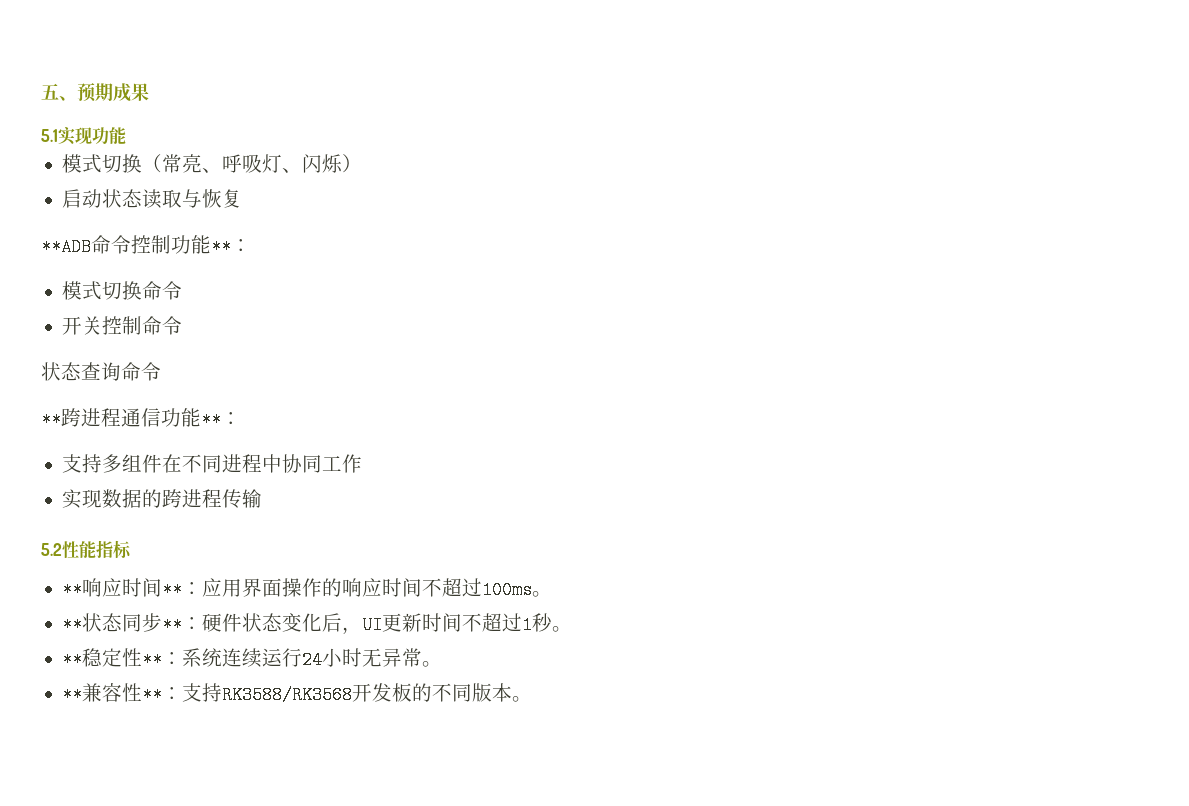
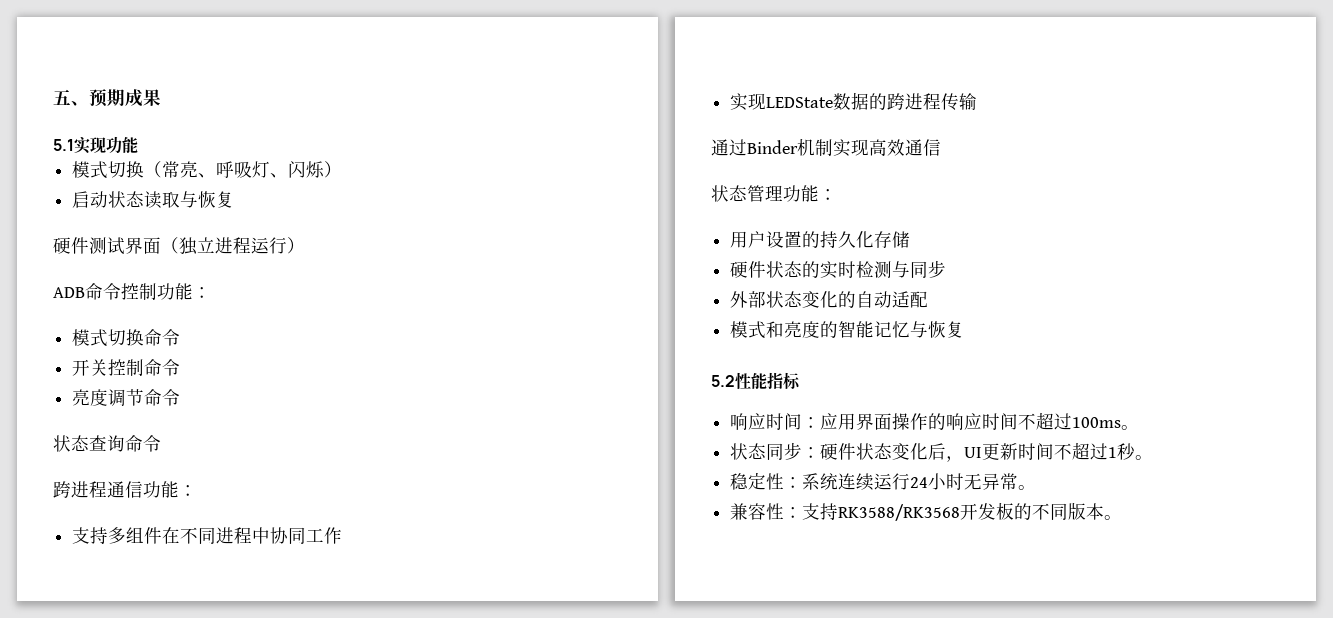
[41,238,91,256] **ADB -> [53,237,305,255] [53,287,85,298] 硬件测试界面（独立进程运行） // ADB
[211,238,231,256] ** -> (193, 291) none
(183, 325) none -> [72,389,181,407] // 亮度调节命令
[41,411,61,429] ** -> (161, 443) none
[201,411,221,429] ** -> (179, 489) none
(103, 498) none -> [766,97,834,108] LEDState
(263, 498) none -> [711,138,941,157] [711,185,837,202] [730,231,911,248] [730,260,947,279] [730,291,929,308] [730,321,965,339] // 通过Binder机制实现高效通信 // 状态管理功能： // 用户设置的持久化存储 // 硬件状态的实时检测与同步 // 外部状态变化的自动适配 // 模式和亮度的智能记忆与恢复
[62,578,183,599] **响应时间** -> [730,413,803,430] 响应时间
[62,616,83,634] ** -> (1140, 427) none
[162,616,183,634] ** -> (803, 451) none
[62,648,163,669] **稳定性** -> [730,472,785,490] 稳定性
[62,683,163,704] **兼容性** -> [730,503,785,520] 兼容性

